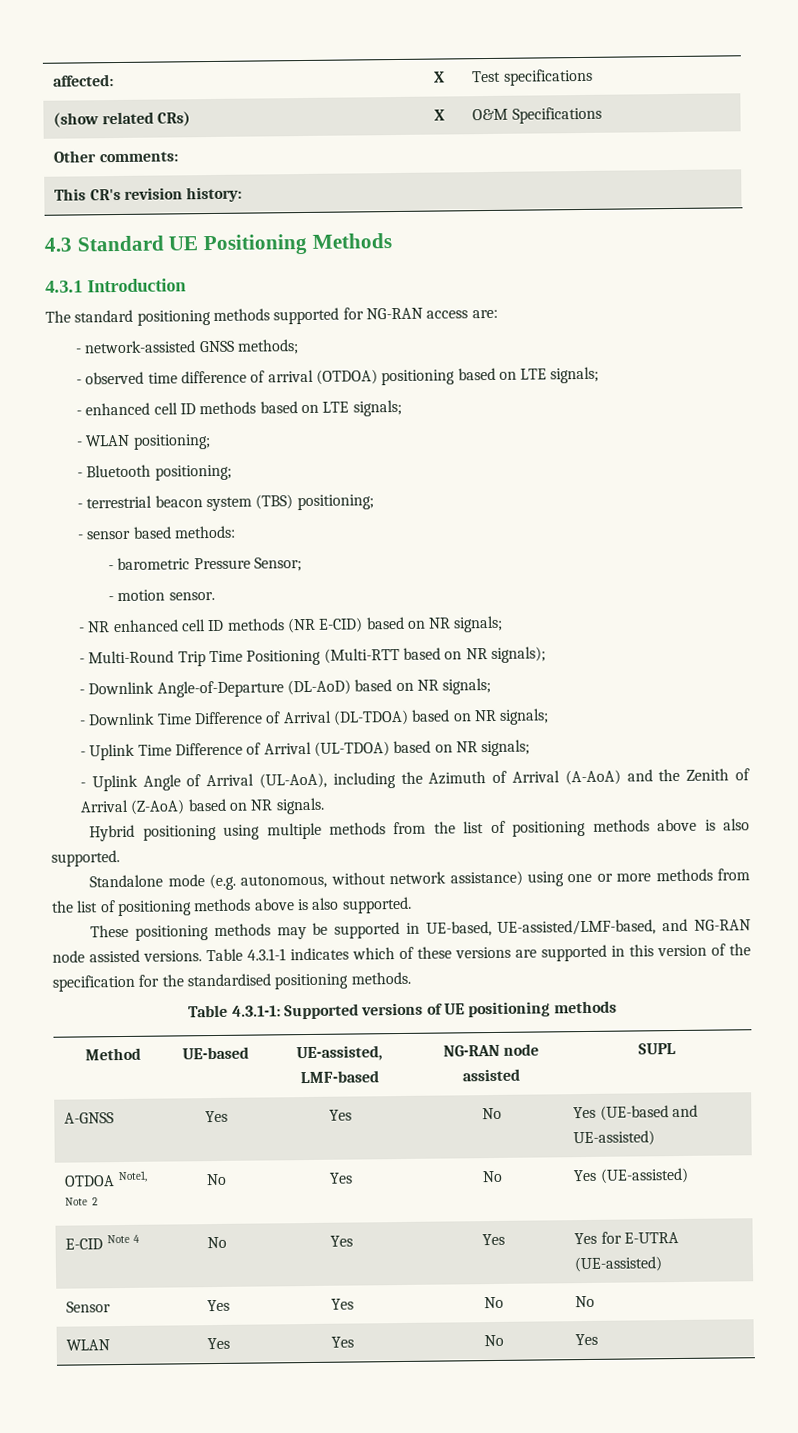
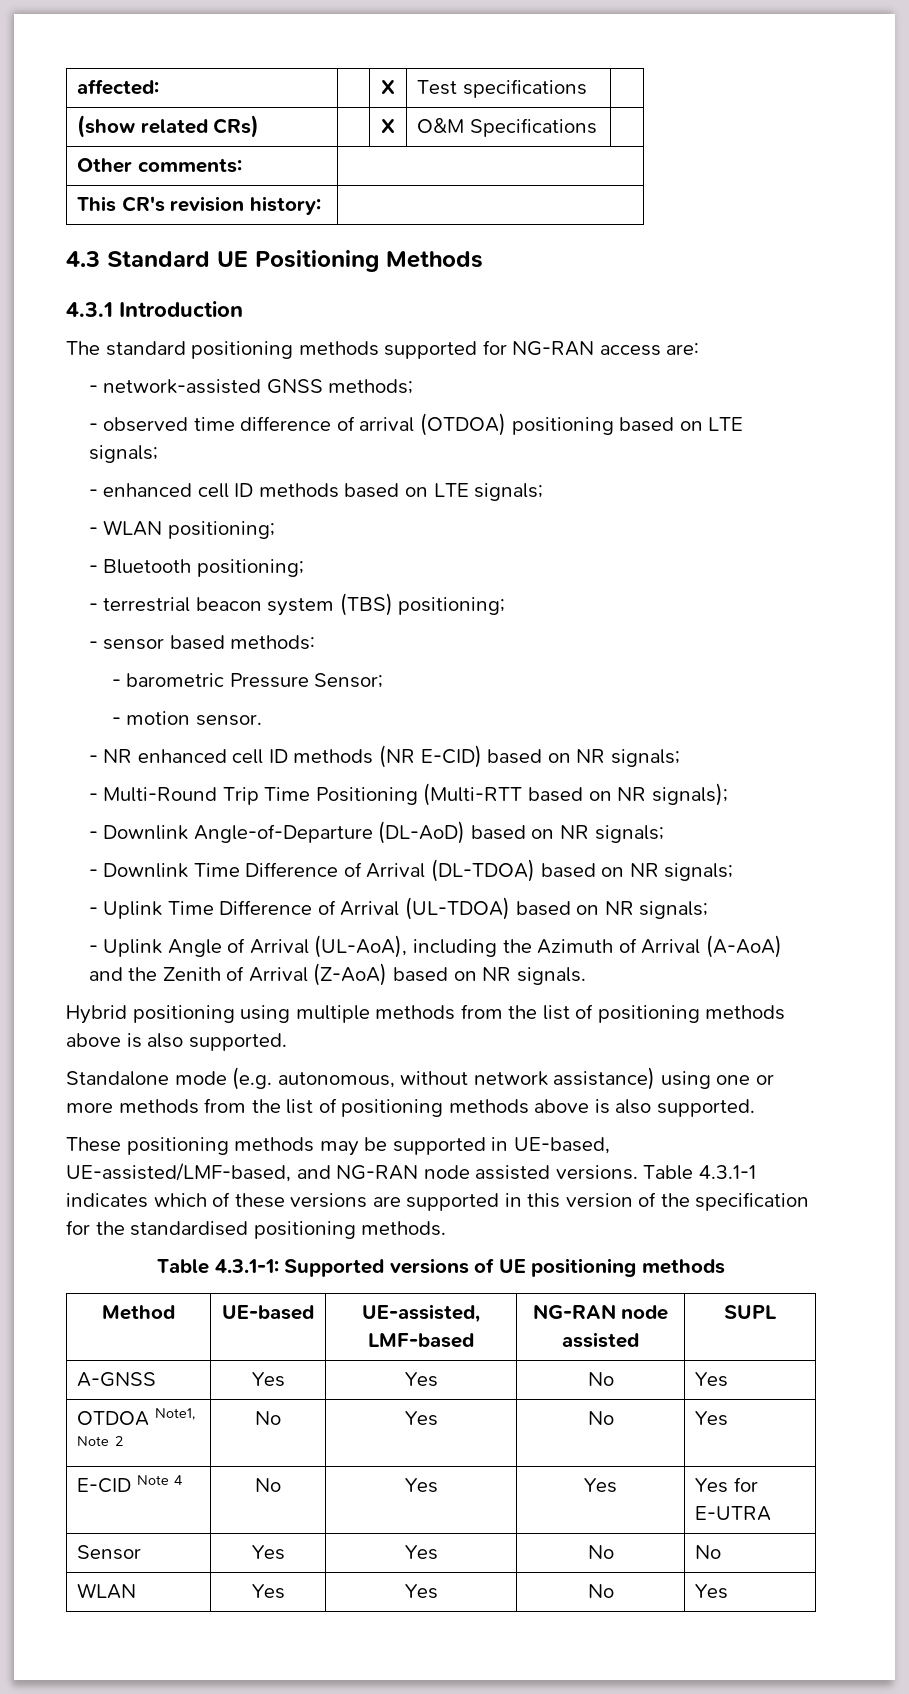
[599,1104,698,1121] [573,1130,656,1147] (UE-based and UE-assisted) -> (728, 1379) none
[599,1167,689,1184] (UE-assisted) -> (728, 1418) none
[574,1256,664,1273] (UE-assisted) -> (771, 1513) none

